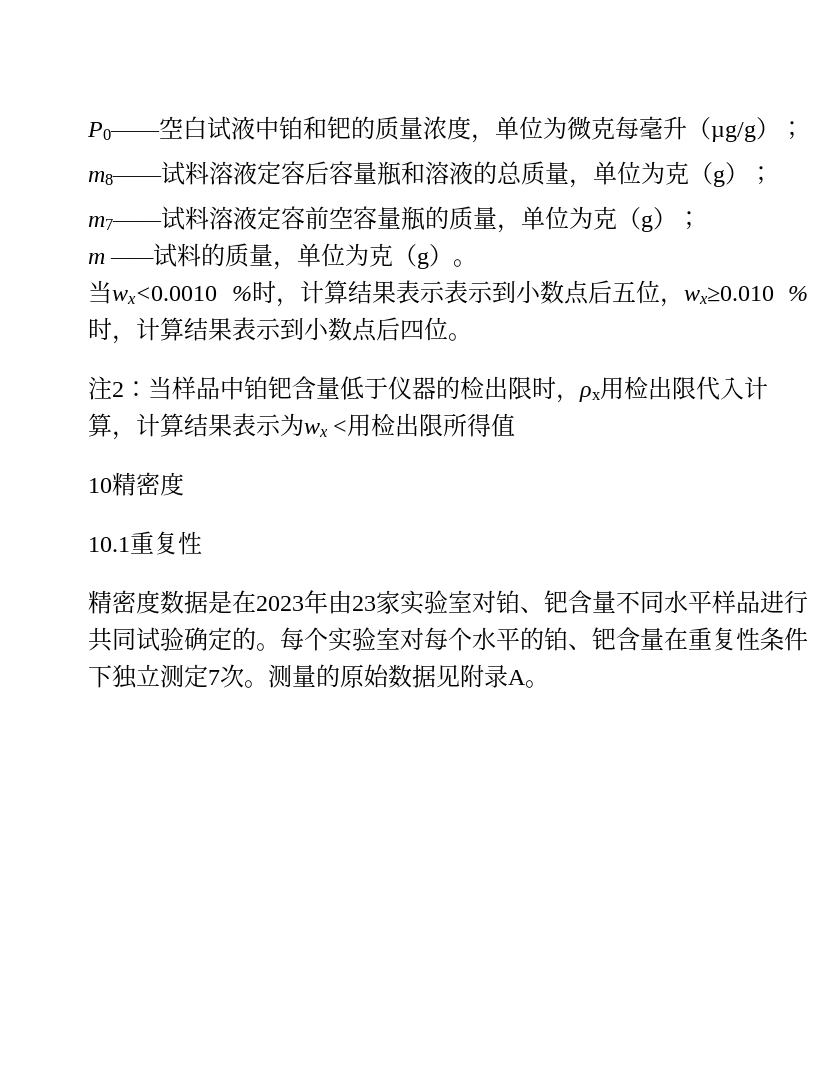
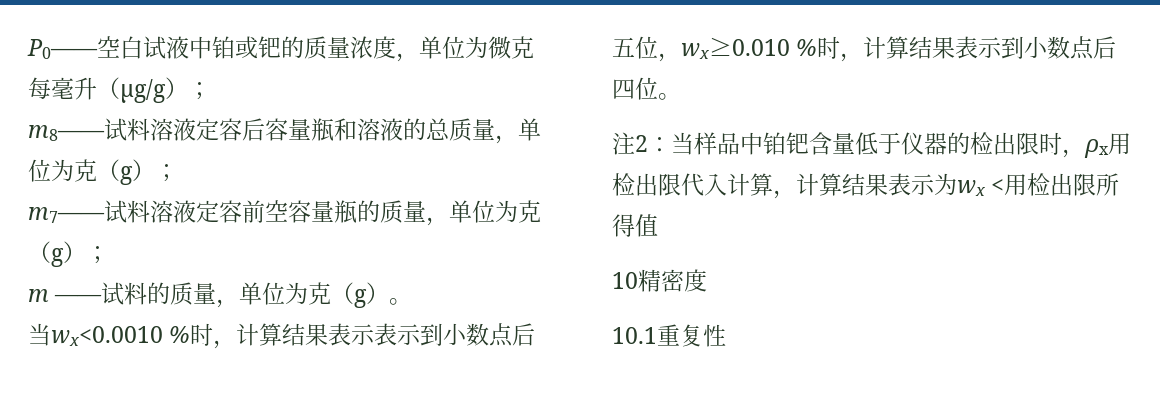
[303,116,327,140] 和 -> [235,36,258,59] 或
[88,590,808,615] [88,627,808,652] [88,664,549,689] // 精密度数据是在2023年由23家实验室对铂、钯含量不同水平样品进行共同试验确定的。每个实验室对每个水平的铂、钯含量在重复性条件下独立测定7次。测量的原始数据见附录A。 -> (726, 335) none

